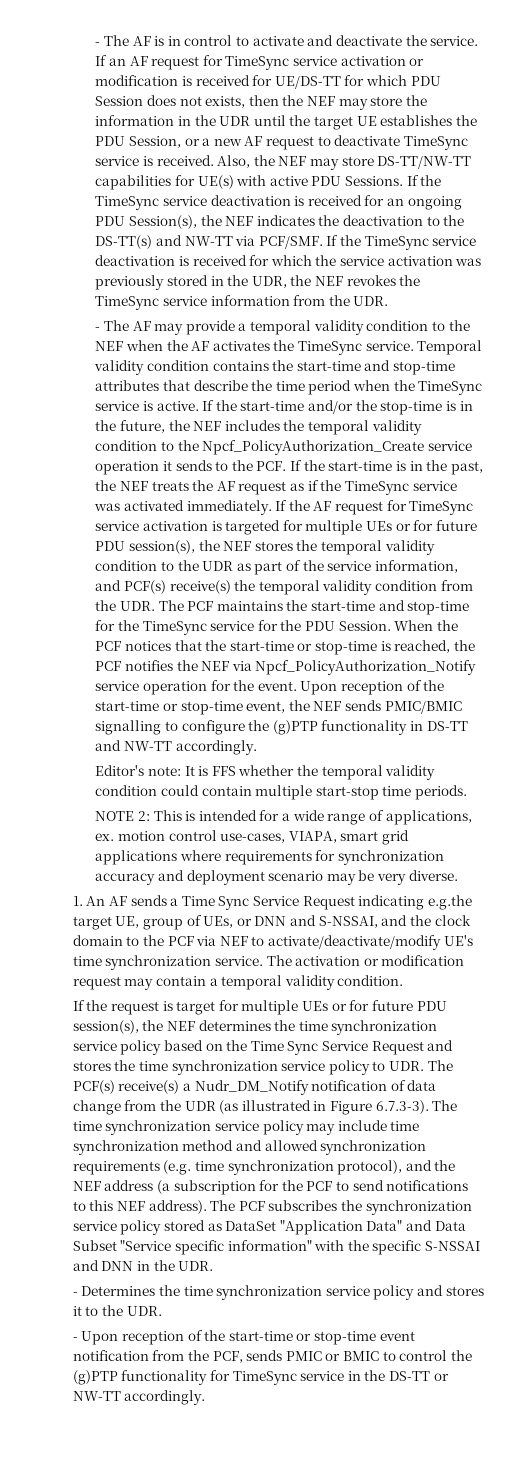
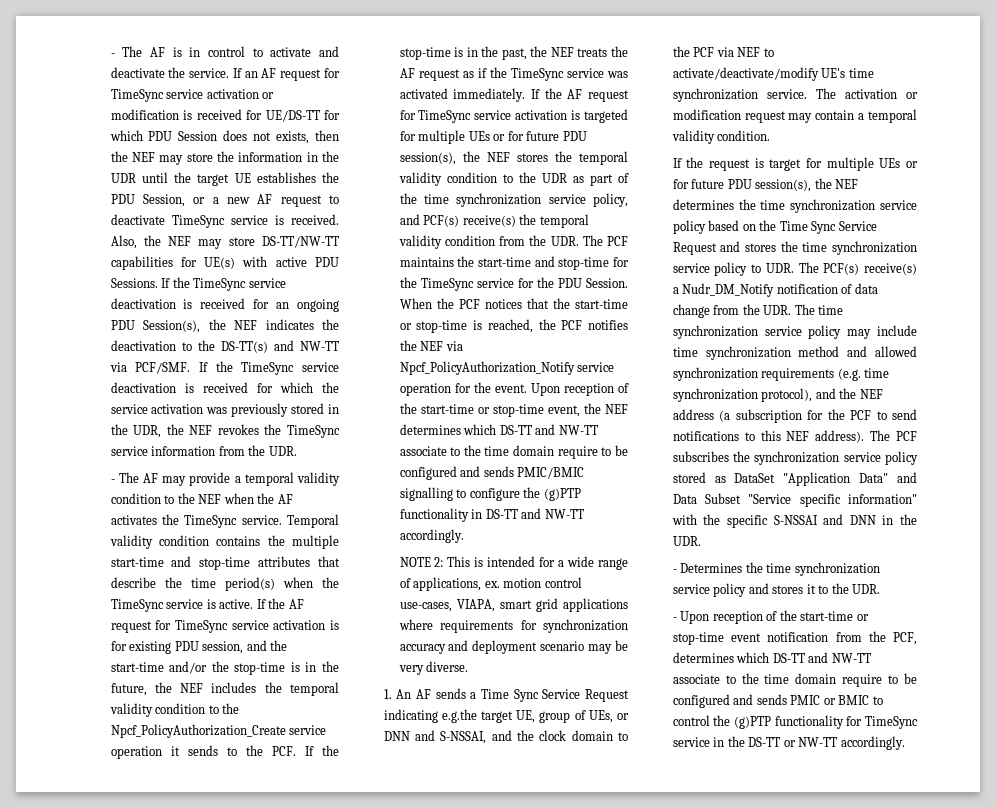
(294, 365) none -> [292,535,339,549] multiple
[308,380,352,395] period -> [224,577,275,591] period(s)
(237, 405) none -> [288,599,304,609] [110,620,339,633] [110,640,288,654] AF request for TimeSync service activation is for existing PDU session, and the
[328,461,393,471] start-time -> [399,47,451,60] stop-time
[327,560,459,573] service information, -> [423,193,628,207] time synchronization service policy,
(342, 706) none -> [399,424,598,435] [399,445,628,459] [399,466,481,480] determines which DS-TT and NW-TT associate to the time domain require to be configured and
[95,765,436,780] [95,785,468,800] // Editor's note: It is FFS whether the temporal validity condition could contain multiple start-stop time periods. -> (464, 536) none
[184,1100,429,1115] UDR (as illustrated in Figure 6.7.3-3). -> [763,305,792,315] UDR.
(243, 1357) none -> [672,652,871,663] [672,673,917,687] [672,694,754,708] determines which DS-TT and NW-TT associate to the time domain require to be configured and

